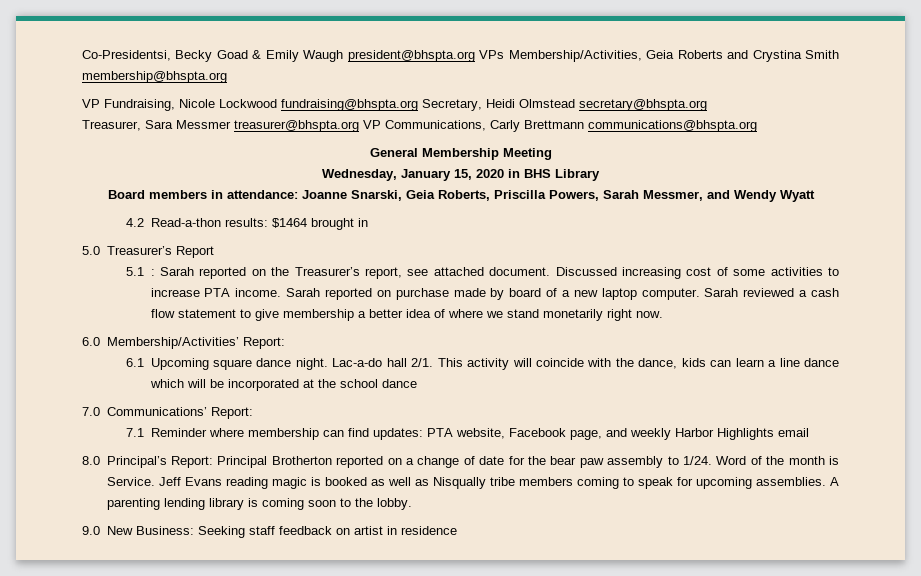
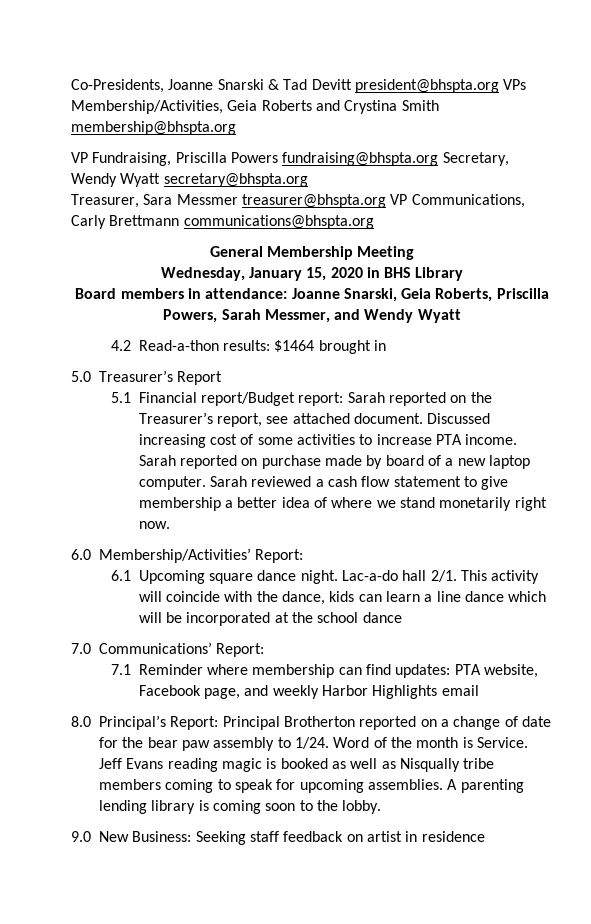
[82,50,344,62] Co-Presidentsi, Becky Goad & Emily Waugh -> [71,79,352,93] Co-Presidents, Joanne Snarski & Tad Devitt
[179,99,575,111] Nicole Lockwood fundraising@bhspta.org Secretary, Heidi Olmstead -> [175,152,509,166] [71,173,161,187] Priscilla Powers fundraising@bhspta.org Secretary, Wendy Wyatt
[150,269,155,276] : -> [138,392,344,406] Financial report/Budget report:

